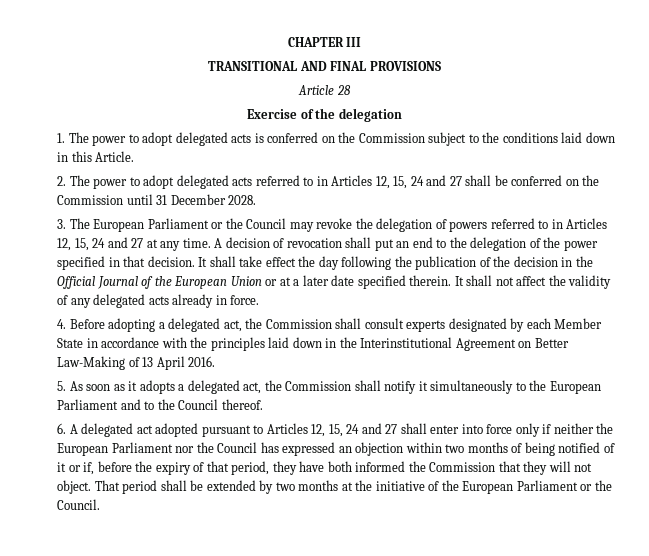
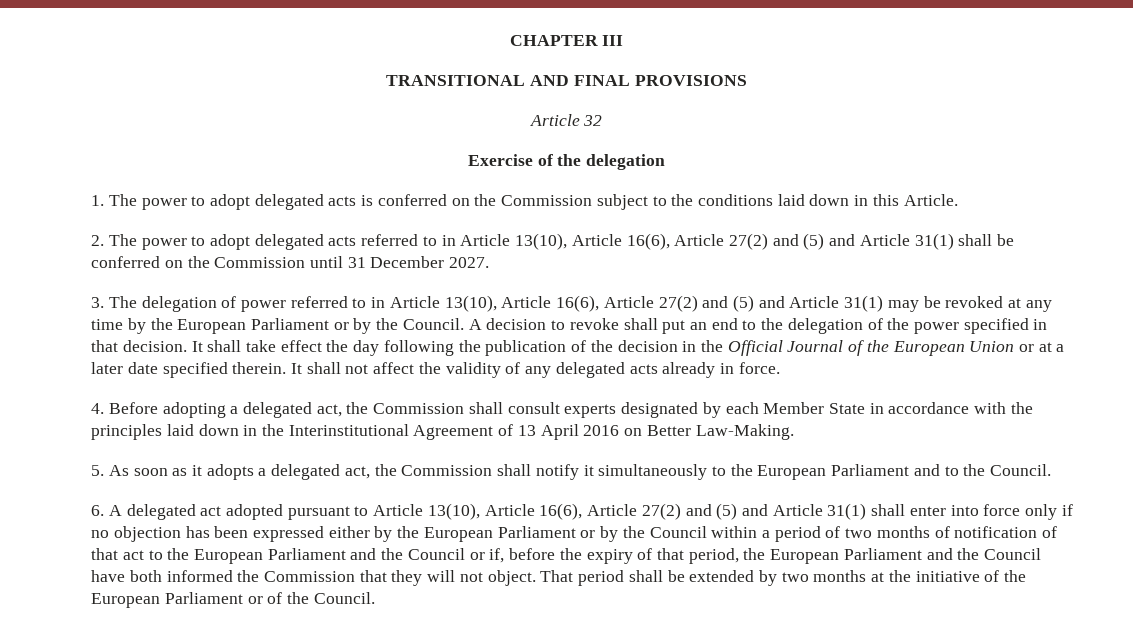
[336,85,351,95] 28 -> [583,115,603,126] 32
[331,175,462,189] Articles 12, 15, 24 and 27 -> [460,233,954,250] Article 13(10), Article 16(6), Article 27(2) and (5) and Article 31(1)
[228,195,257,205] 2028. -> [449,257,490,268] 2027.
[93,218,608,232] [57,237,342,251] European Parliament or the Council may revoke the delegation of powers referred to in Articles 12, 15, 24 and 27 at any time. A decision of revocation -> [141,295,1052,312] [91,318,619,334] delegation of power referred to in Article 13(10), Article 16(6), Article 27(2) and (5) and Article 31(1) may be revoked at any time by the European Parliament or by the Council. A decision to revoke
[518,338,569,348] [57,356,216,370] on Better Law-Making of 13 April 2016. -> [498,424,794,440] of 13 April 2016 on Better Law-Making.
[178,399,263,410] Council thereof. -> [990,464,1052,476] Council.
[266,423,398,437] Articles 12, 15, 24 and 27 -> [373,503,867,520] Article 13(10), Article 16(6), Article 27(2) and (5) and Article 31(1)
[553,423,614,434] [57,442,615,456] [57,462,67,472] neither the European Parliament nor the Council has expressed an objection within two months of being notified of it -> [91,526,1058,542] [91,548,465,564] no objection has been expressed either by the European Parliament or by the Council within a period of two months of notification of that act to the European Parliament and the Council
[272,461,297,475] they -> [743,548,1042,564] the European Parliament and the Council
(593, 487) none -> [267,592,283,604] of

